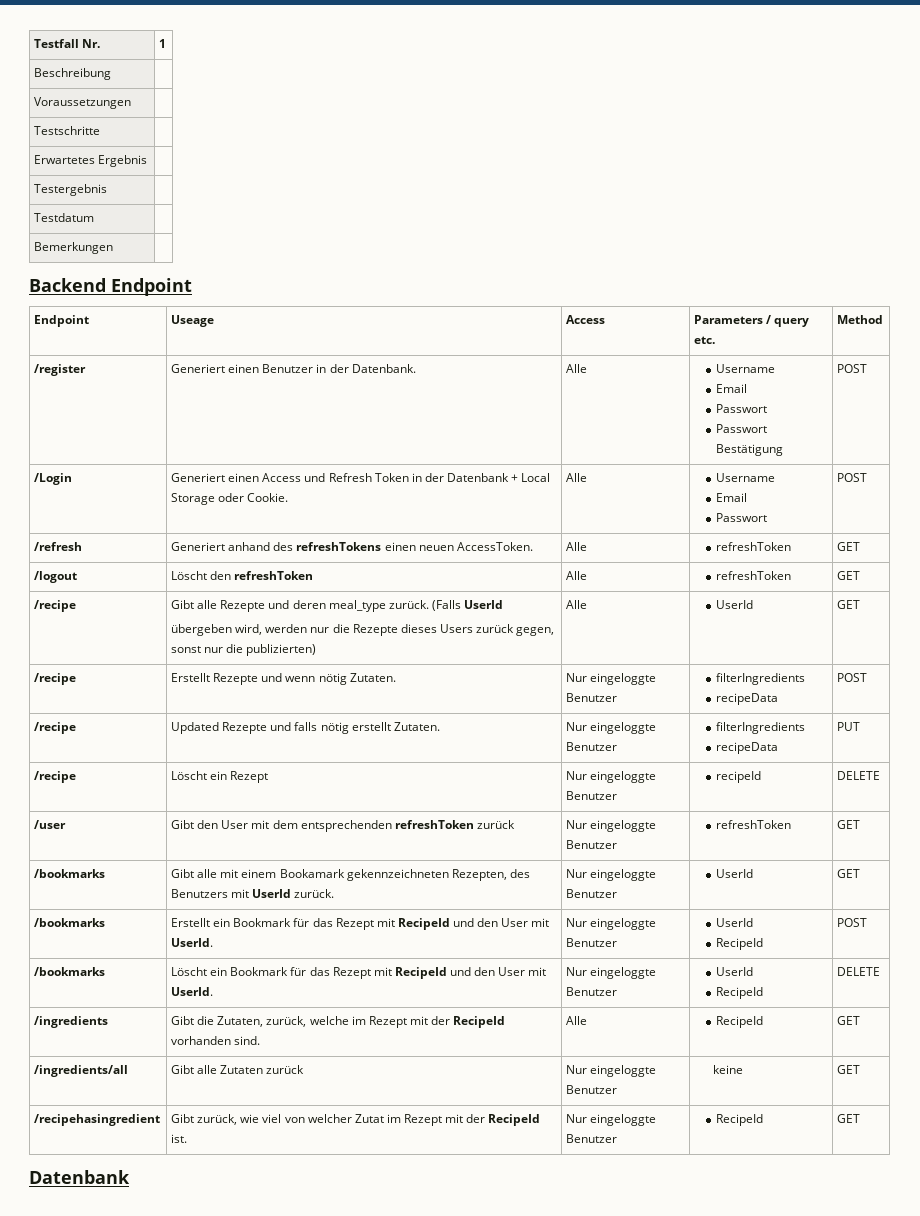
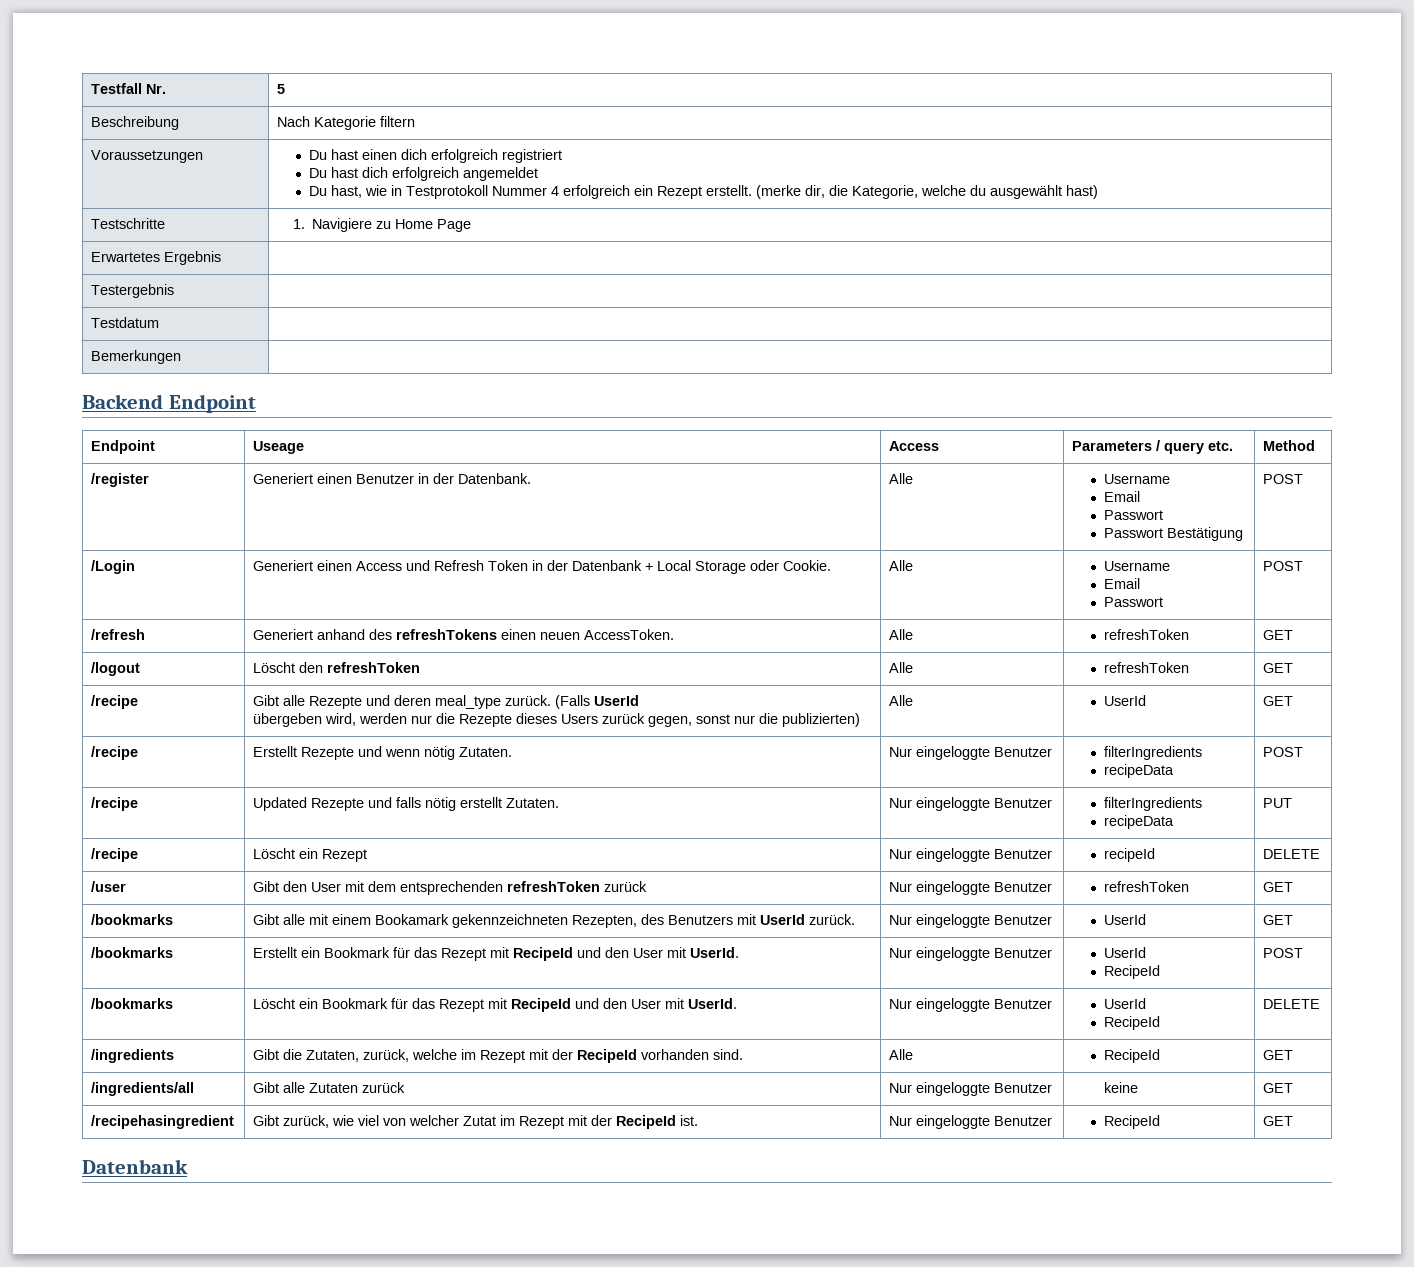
[159,39,167,48] 1 -> [277,84,286,94] 5
[34,97,132,109] [34,126,101,135] // Voraussetzungen | // Testschritte | -> [277,116,416,130] [91,150,204,163] [308,149,562,163] [308,167,538,181] [308,185,1098,199] [91,218,166,229] [292,218,472,232] Nach Kategorie filtern // Voraussetzungen | Du hast einen dich erfolgreich registriert // Du hast dich erfolgreich angemeldet // Du hast, wie in Testprotokoll Nummer 4 erfolgreich ein Rezept erstellt. (merke dir, die Kategorie, welche du ausgewählt hast) // Testschritte | 1. Navigiere zu Home Page

